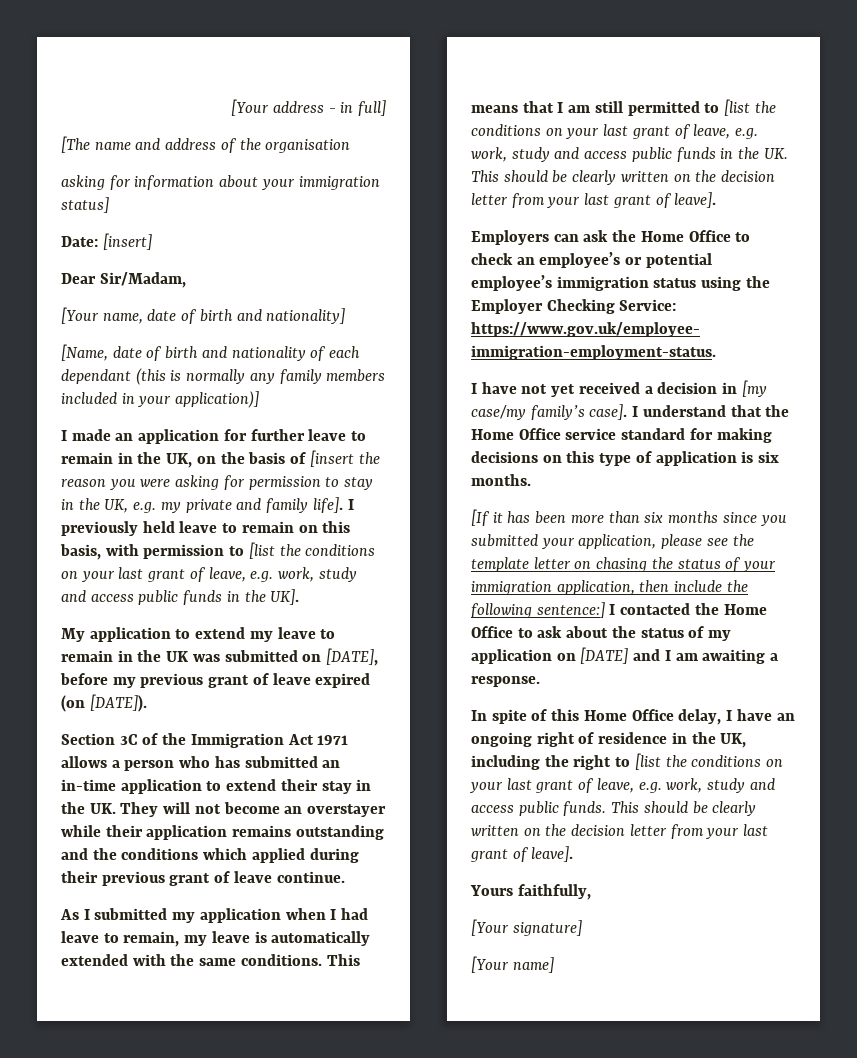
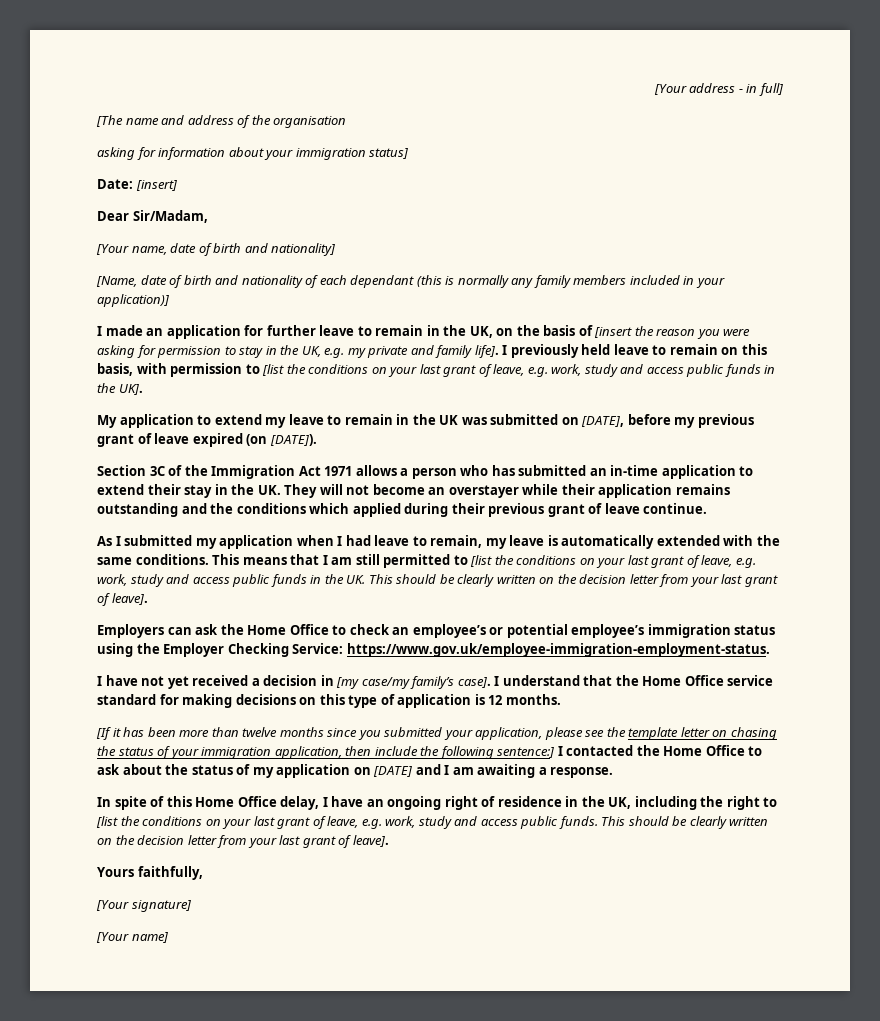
[758,451,780,463] six -> [488,695,503,705] 12
[644,512,664,523] six -> [242,727,278,737] twelve

